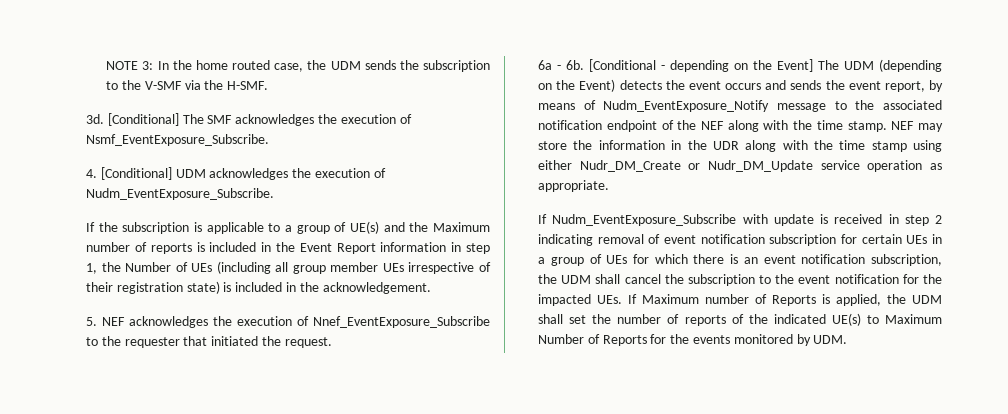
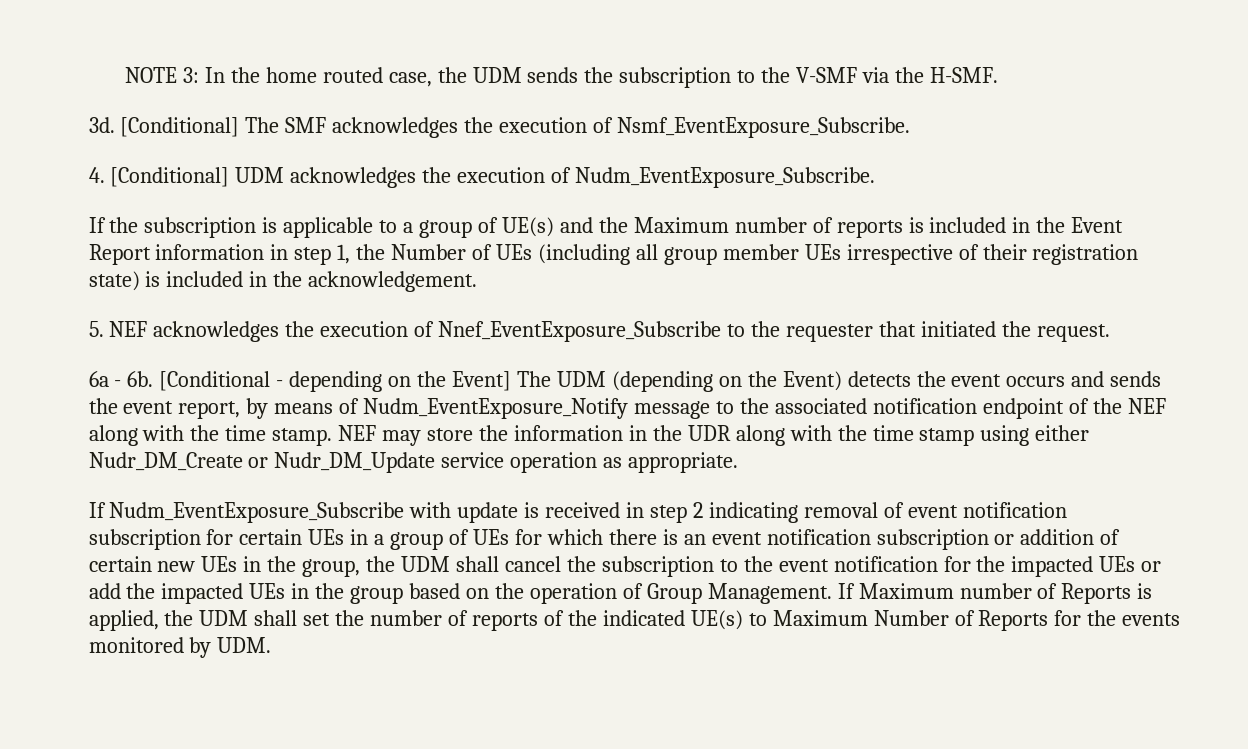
[870,254,942,266] subscription, -> [876,529,1121,550] [88,556,361,577] subscription or addition of certain new UEs in the group,
[597,295,623,304] UEs. -> [1099,556,1162,572] [88,583,832,604] UEs or add the impacted UEs in the group based on the operation of Group Management.

